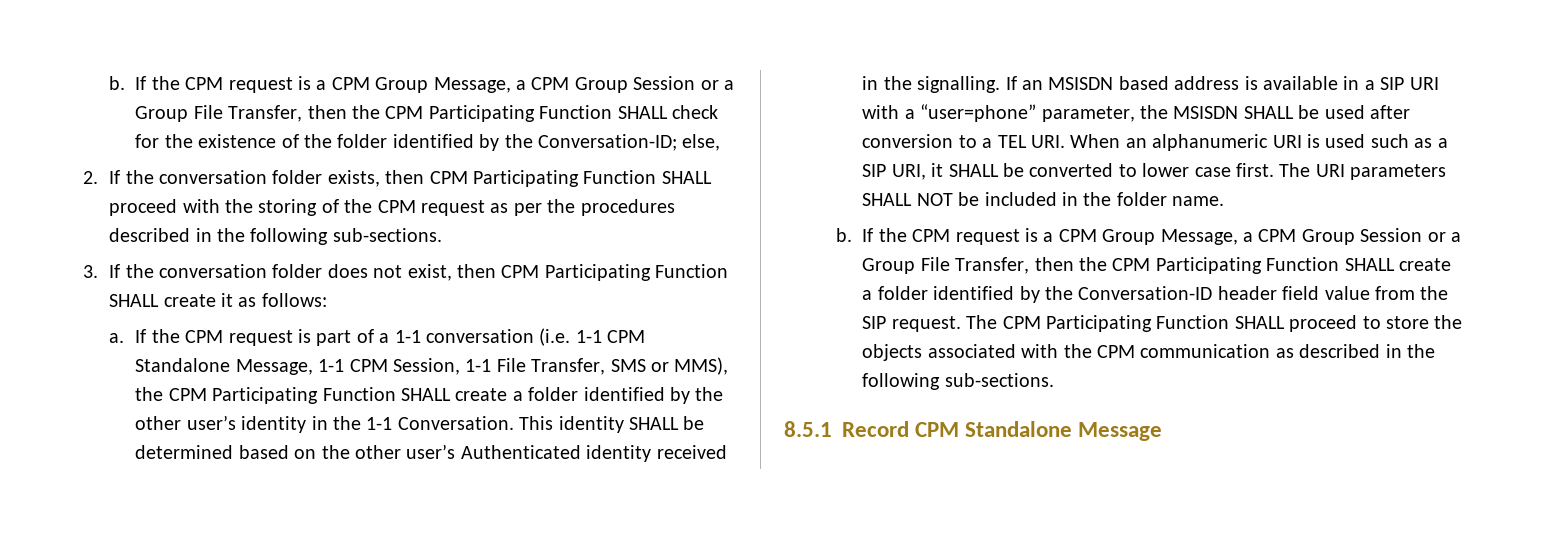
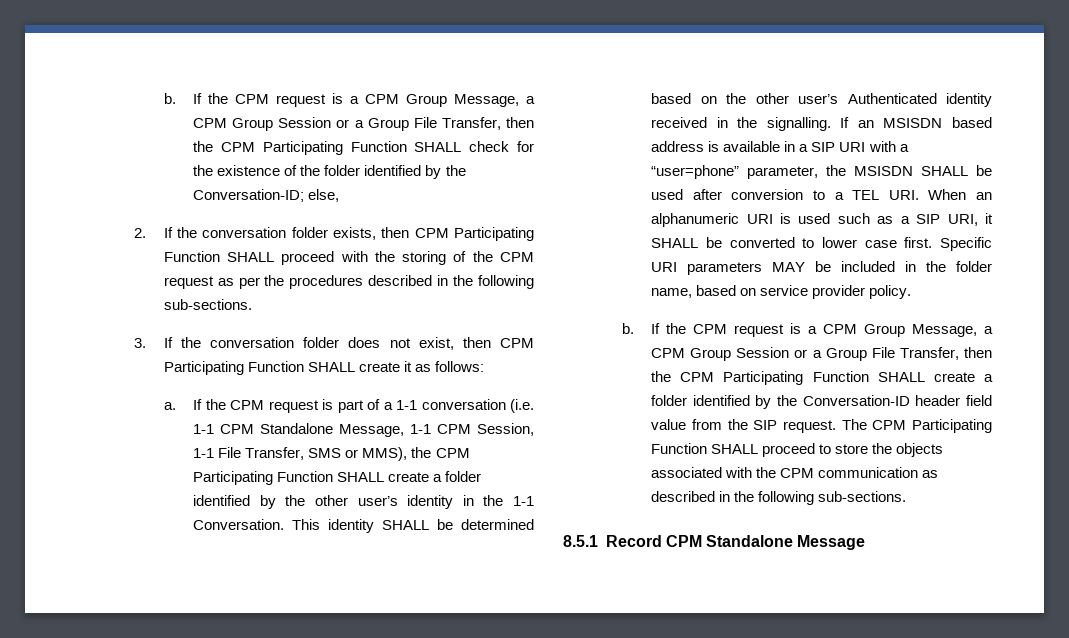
[1279,163,1311,177] The -> [940,237,992,251] Specific
[862,193,953,206] SHALL NOT -> [772,262,806,272] MAY
[1172,196,1225,206] name. -> [651,285,912,299] name, based on service provider policy.

